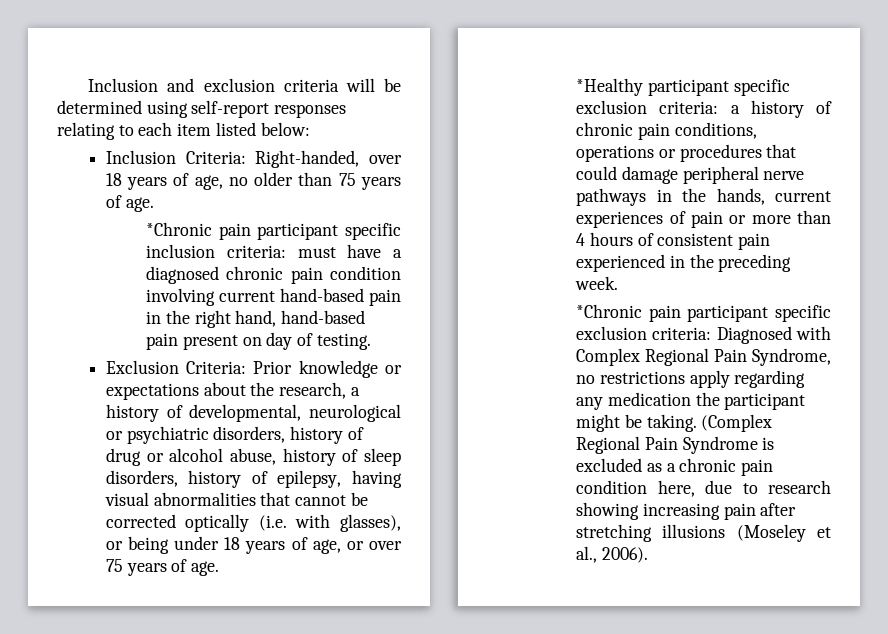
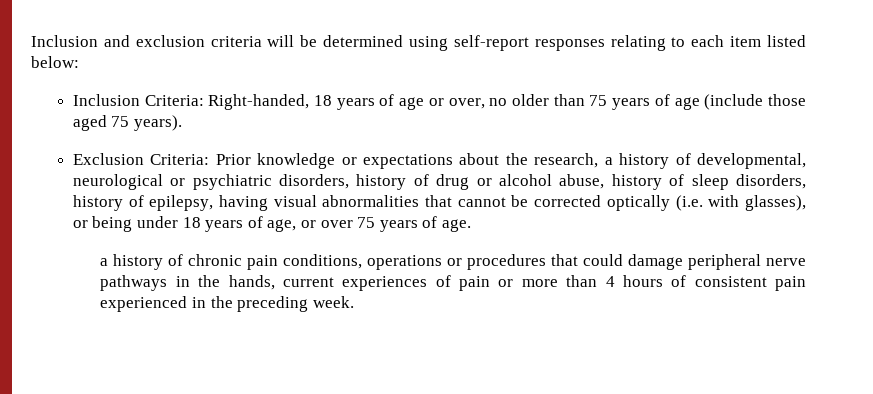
[369,155,403,164] [105,173,223,190] over 18 years of age, -> [313,94,485,110] 18 years of age or over,
[125,197,154,212] [146,222,401,240] [146,244,402,258] [146,266,401,284] [146,288,401,306] [146,310,366,328] [146,332,371,350] age. // *Chronic pain participant specific inclusion criteria: must have a diagnosed chronic pain condition involving current hand-based pain in the right hand, hand-based pain present on day of testing. -> [674,94,806,110] [72,115,183,131] age (include those aged 75 years).
[576,78,790,96] [576,100,719,114] *Healthy participant specific exclusion criteria: -> (471, 225) none
[576,304,831,322] [576,326,831,344] [576,348,831,366] [576,370,806,388] [576,392,806,410] [576,414,773,432] [576,436,775,454] [576,458,774,476] [576,480,831,497] [576,502,797,520] [576,524,831,542] [576,546,648,563] // *Chronic pain participant specific exclusion criteria: Diagnosed with Complex Regional Pain Syndrome, no restrictions apply regarding any medication the participant might be taking. (Complex Regional Pain Syndrome is excluded as a chronic pain condition here, due to research showing increasing pain after stretching illusions (Moseley et al., 2006). -> (354, 302) none

